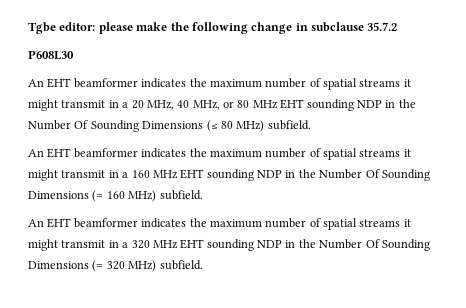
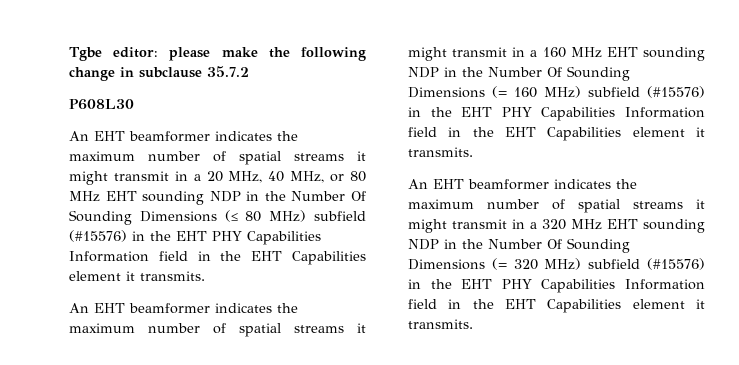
[267,120,311,130] subfield. -> [314,211,367,221] [69,230,321,245] [69,251,366,265] [69,271,205,281] subfield (#15576) in the EHT PHY Capabilities Information field in the EHT Capabilities element it transmits.
[159,190,203,200] subfield. -> [588,86,705,98] [408,107,705,121] [408,127,705,141] [408,147,473,157] subfield (#15576) in the EHT PHY Capabilities Information field in the EHT Capabilities element it transmits.
[159,260,203,270] subfield. -> [588,258,705,270] [408,279,705,293] [408,299,705,313] [408,319,473,329] subfield (#15576) in the EHT PHY Capabilities Information field in the EHT Capabilities element it transmits.

